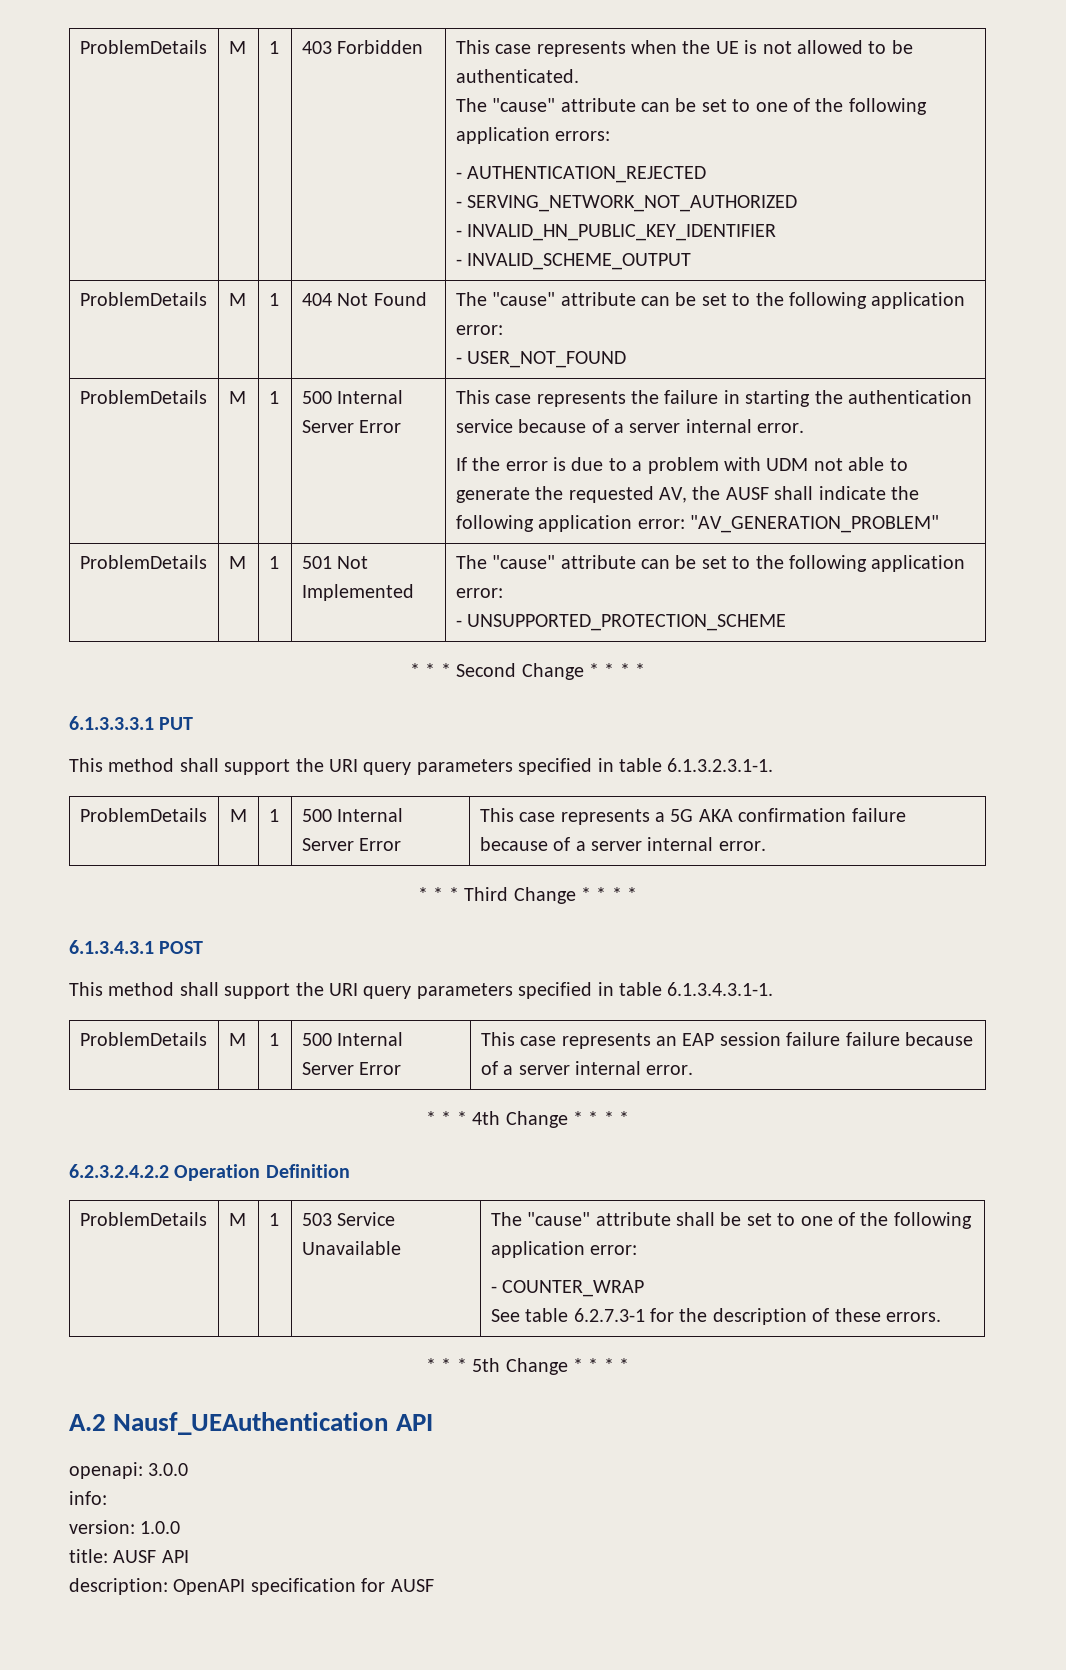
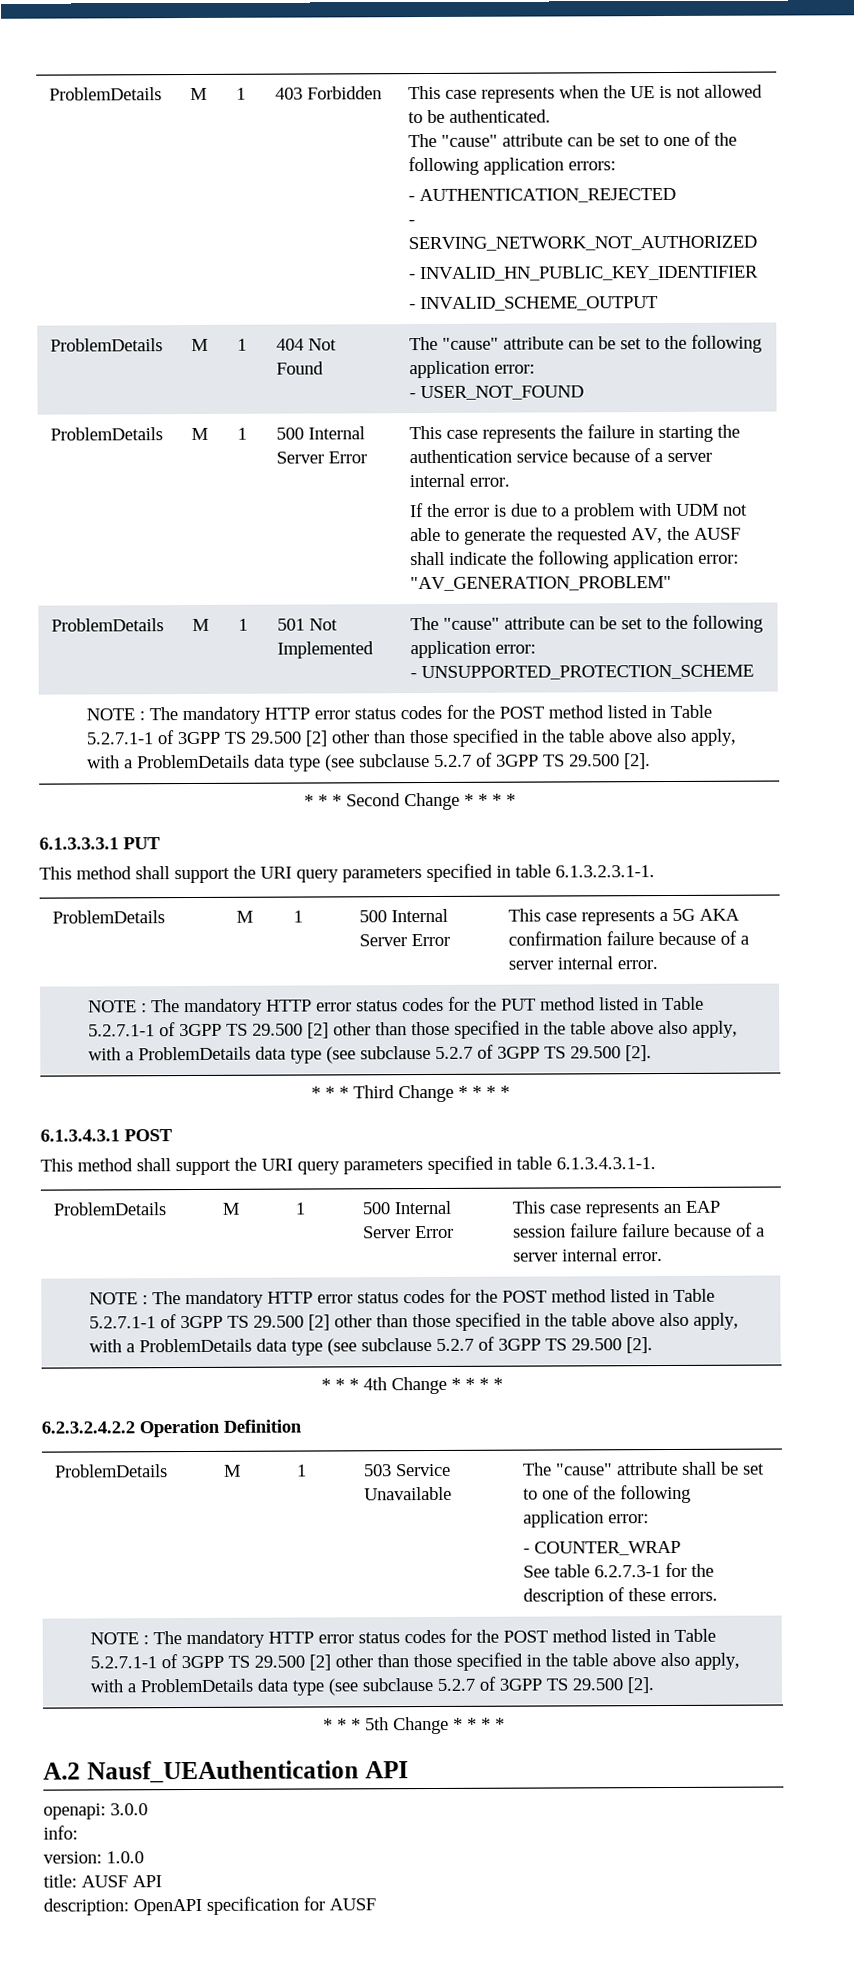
(787, 622) none -> [85,704,712,725] [85,728,737,747] [86,752,651,772] // NOTE : The mandatory HTTP error status codes for the POST method listed in Table 5.2.7.1-1 of 3GPP TS 29.500 [2] other than those specified in the table above also apply, with a ProblemDetails data type (see subclause 5.2.7 of 3GPP TS 29.500 [2].
(766, 846) none -> [87,996,704,1017] [87,1020,738,1039] [87,1044,652,1064] // NOTE : The mandatory HTTP error status codes for the PUT method listed in Table 5.2.7.1-1 of 3GPP TS 29.500 [2] other than those specified in the table above also apply, with a ProblemDetails data type (see subclause 5.2.7 of 3GPP TS 29.500 [2].
(694, 1070) none -> [88,1288,715,1309] [88,1312,739,1331] [88,1336,653,1356] // NOTE : The mandatory HTTP error status codes for the POST method listed in Table 5.2.7.1-1 of 3GPP TS 29.500 [2] other than those specified in the table above also apply, with a ProblemDetails data type (see subclause 5.2.7 of 3GPP TS 29.500 [2].
(942, 1317) none -> [89,1628,716,1649] [89,1652,740,1671] [89,1676,654,1696] // NOTE : The mandatory HTTP error status codes for the POST method listed in Table 5.2.7.1-1 of 3GPP TS 29.500 [2] other than those specified in the table above also apply, with a ProblemDetails data type (see subclause 5.2.7 of 3GPP TS 29.500 [2].

